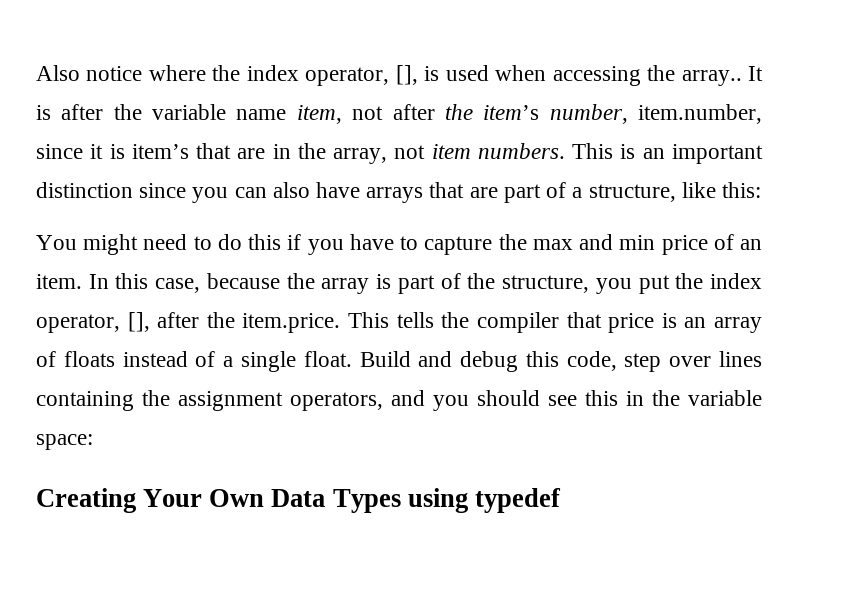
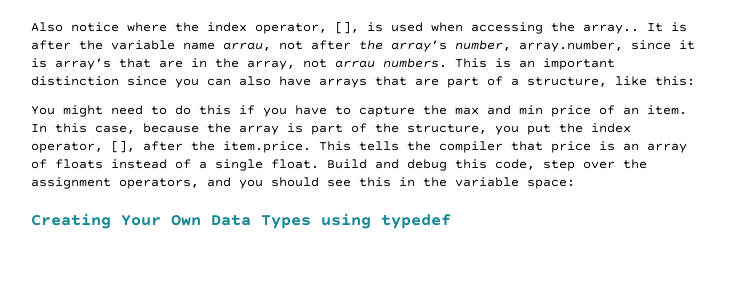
[296,105,342,124] item, -> [223,42,271,51] arrau,
[483,104,762,124] item’s number, item.number, -> [391,40,623,52] array’s number, array.number,
[131,144,189,159] item’s -> [55,58,111,70] array’s
[431,144,471,159] item -> [335,60,375,68] arrau
[719,351,763,367] [36,391,134,411] lines containing -> (615, 165) none

